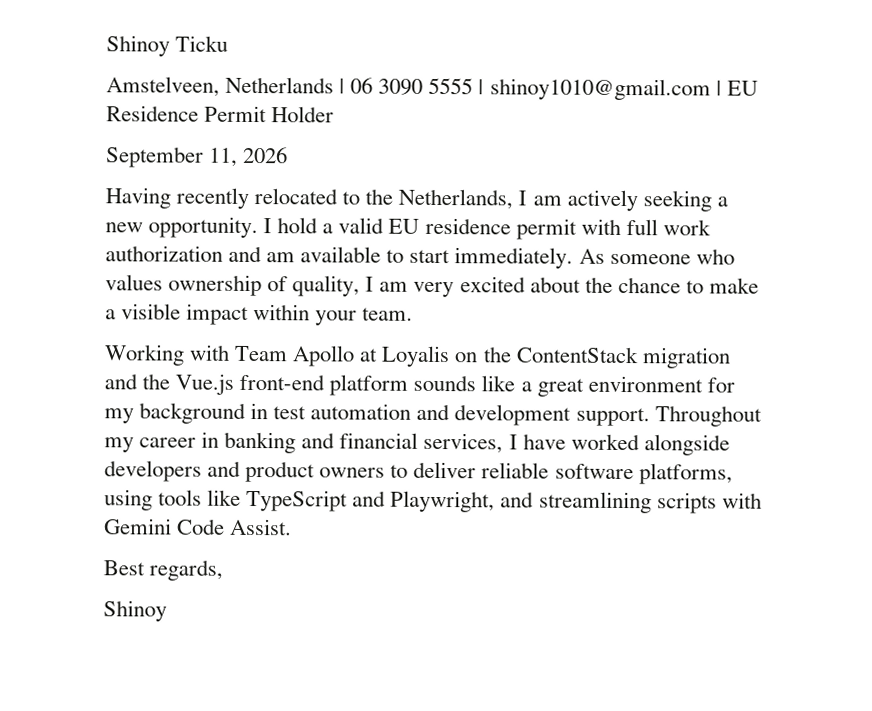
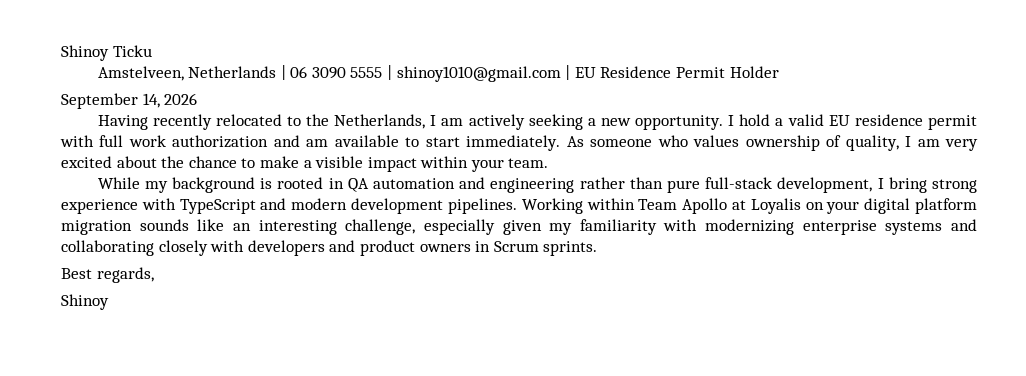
[209,147,239,167] 11, -> [142,93,160,108] 14,
[104,344,231,366] Working with -> [97,177,977,193] [61,198,635,214] While my background is rooted in QA automation and engineering rather than pure full-stack development, I bring strong experience with TypeScript and modern development pipelines. Working within
[482,346,731,369] [104,373,735,397] [104,402,762,427] [104,431,730,456] [104,460,733,485] [104,489,762,514] [104,518,293,536] the ContentStack migration and the Vue.js front-end platform sounds like a great environment for my background in test automation and development support. Throughout my career in banking and financial services, I have worked alongside developers and product owners to deliver reliable software platforms, using tools like TypeScript and Playwright, and streamlining scripts with Gemini Code Assist. -> [826,198,977,214] [61,219,977,235] [61,240,598,256] your digital platform migration sounds like an interesting challenge, especially given my familiarity with modernizing enterprise systems and collaborating closely with developers and product owners in Scrum sprints.

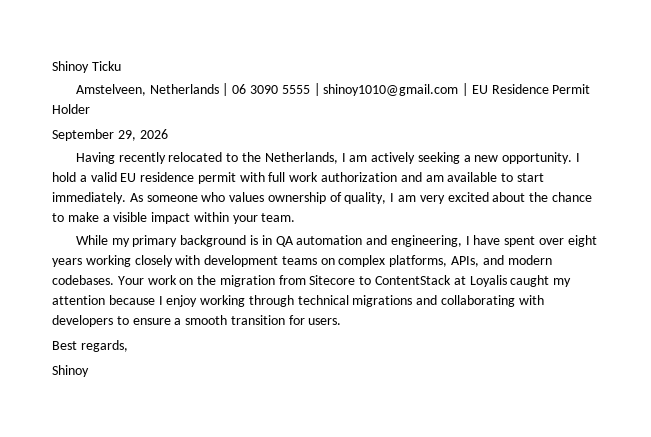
[142,93,160,108] 14, -> [117,130,136,141] 29,
(168, 187) none -> [132,235,178,247] primary
[277,177,324,189] rooted -> (258, 240) none
[490,177,977,193] [61,198,977,214] [61,219,943,235] engineering rather than pure full-stack development, I bring strong experience with TypeScript and modern development pipelines. Working within Team Apollo at Loyalis on your digital platform migration sounds like an interesting challenge, especially given my familiarity with modernizing enterprise systems -> [390,235,597,247] [52,255,552,267] [52,275,572,287] [52,295,413,307] engineering, I have spent over eight years working closely with development teams on complex platforms, APIs, and modern codebases. Your work on the migration from Sitecore to ContentStack at Loyalis caught my attention because I enjoy working through technical migrations
[158,240,208,256] closely -> (516, 301) none
[329,240,598,256] and product owners in Scrum sprints. -> [116,315,342,325] to ensure a smooth transition for users.

